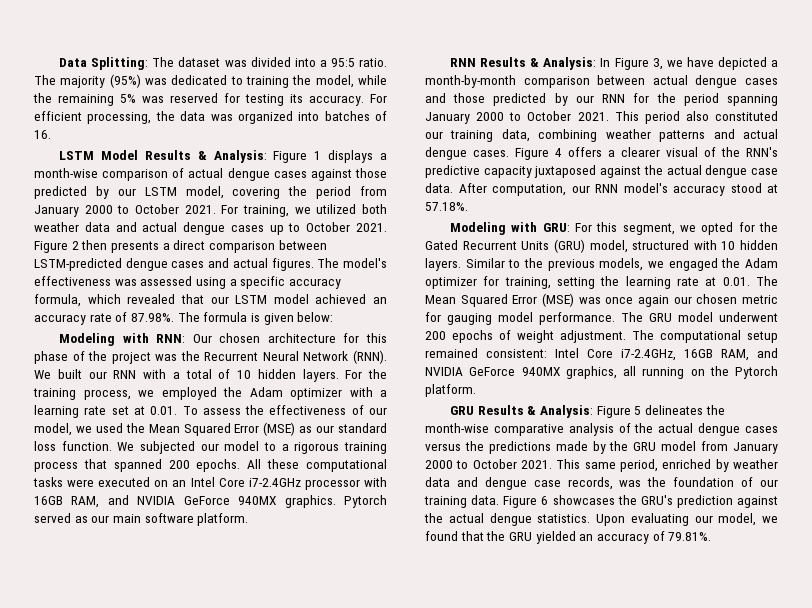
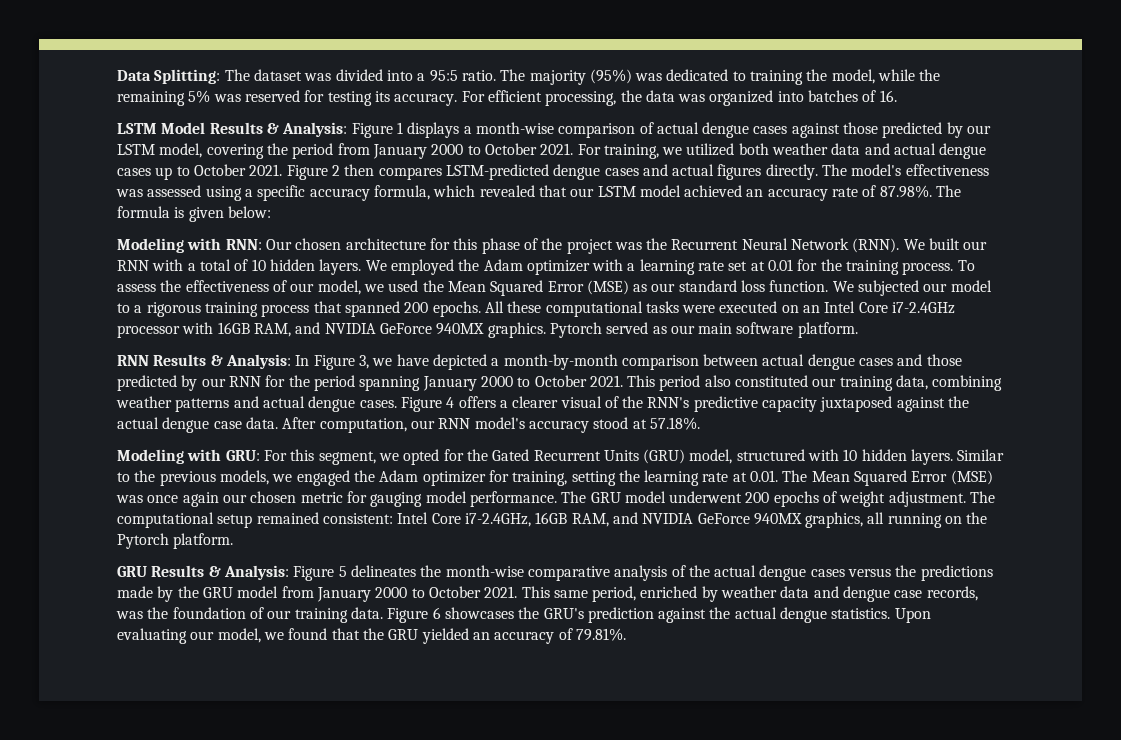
[110,240,327,253] presents a direct comparison between -> [378,167,442,180] compares
[271,258,314,271] figures. -> [717,164,818,180] figures directly.
[345,369,387,379] [33,388,154,400] For the training process, we -> [365,260,387,271] We
[150,406,178,415] 0.01. -> [768,259,954,275] 0.01 for the training process.

